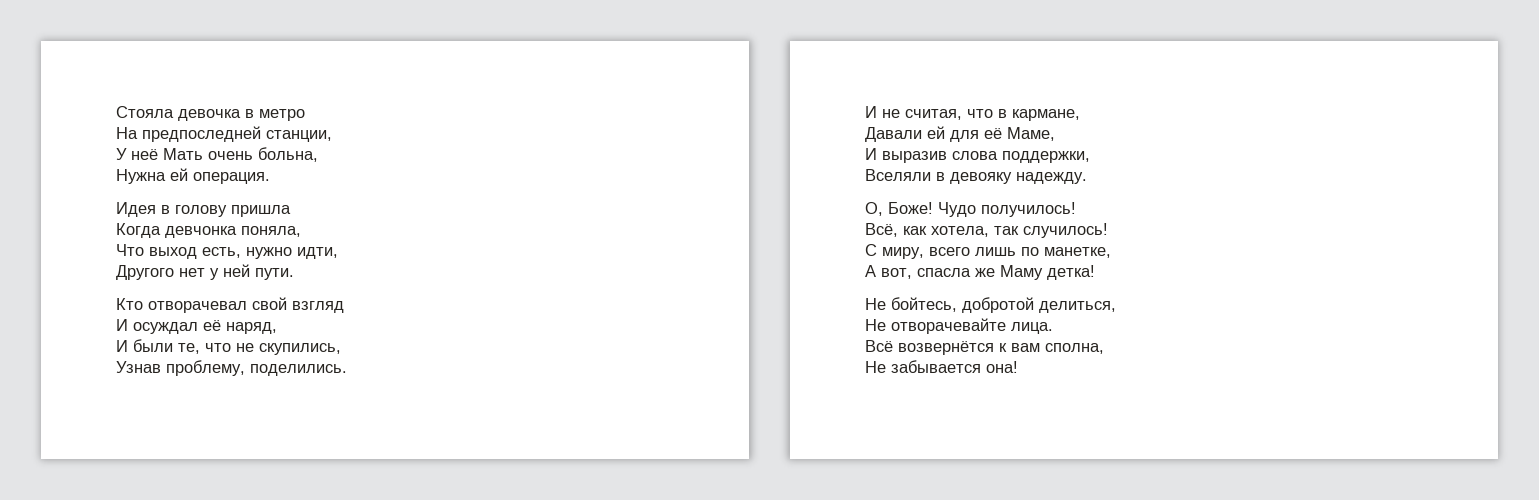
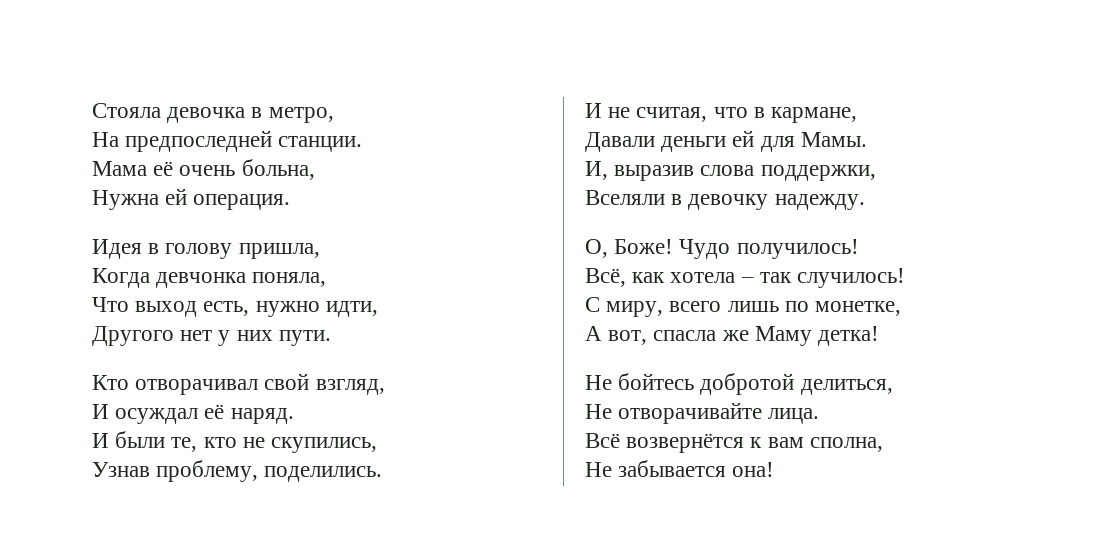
[259,109,305,121] метро -> [268,107,334,123] метро,
[266,130,332,142] [116,148,203,160] станции, // У неё Мать -> [278,136,363,152] [92,161,174,176] станции. // Мама её
[231,205,291,217] пришла -> [238,243,320,259] пришла,
[223,264,250,277] ней -> [236,330,273,341] них
[148,297,344,313] отворачевал свой взгляд -> [135,373,385,395] отворачивал свой взгляд,
[226,322,277,334] наряд, -> [230,408,294,424] наряд.
[205,343,231,352] что -> [203,437,237,448] кто
(922, 134) none -> [661,136,727,152] деньги
[984,127,1055,141] [865,148,877,160] её Маме, // И -> [800,132,867,147] [585,161,608,180] Мамы. // И,
[950,172,1012,184] девояку -> [688,194,769,210] девочку
[931,226,989,237] хотела, -> [670,272,754,283] хотела –
[1044,247,1111,258] манетке, -> [815,301,902,316] монетке,
[891,297,957,312] бойтесь, -> [618,373,695,390] бойтесь
[891,318,1006,334] отворачевайте -> [618,402,763,424] отворачивайте

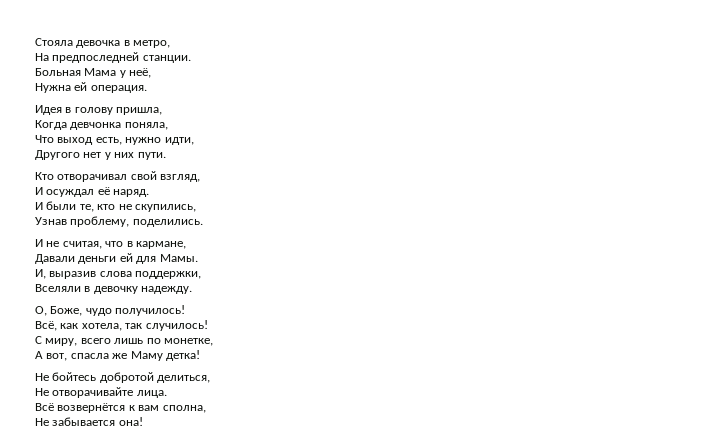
[92,159,315,180] Мама её очень больна, -> [35,68,152,78] Больная Мама у неё,
[614,239,731,259] Боже! Чудо -> [50,306,112,316] Боже, чудо
[670,272,754,283] хотела – -> [81,323,122,331] хотела,

